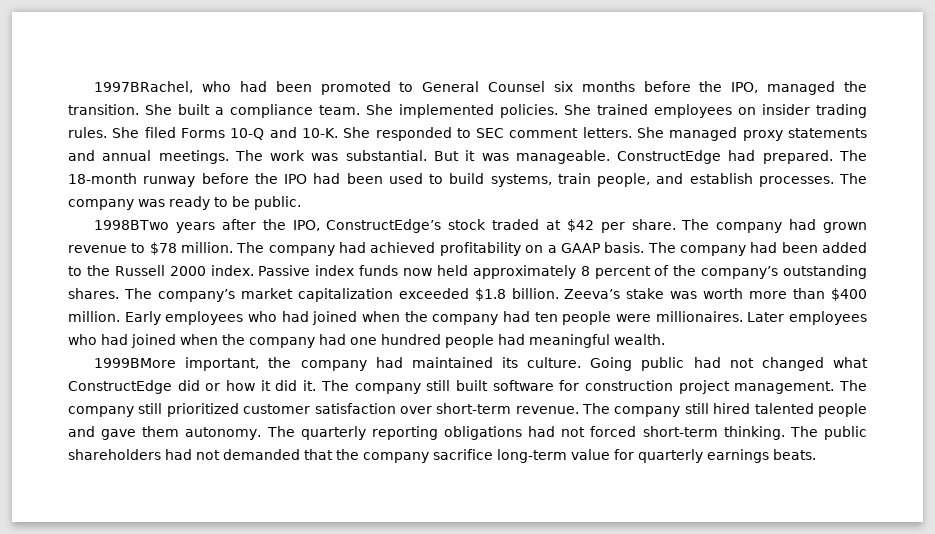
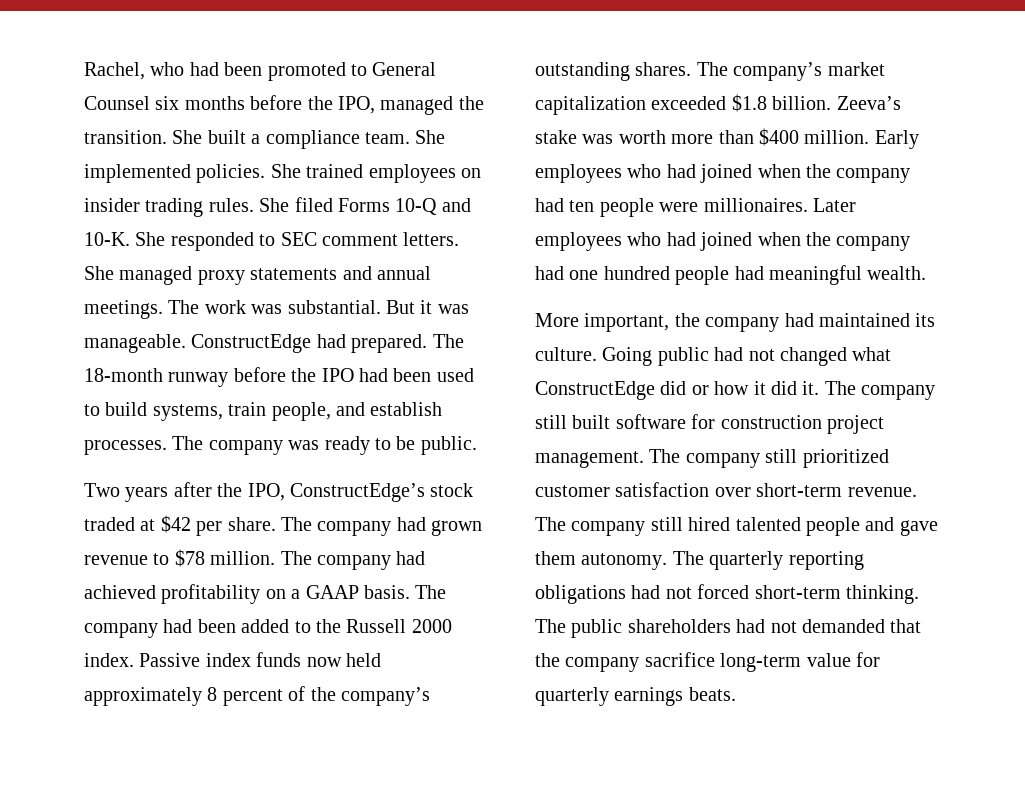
[94,81,194,93] 1997BRachel, -> [84,62,145,80] Rachel,
[94,220,170,230] 1998BTwo -> [84,483,120,497] Two
[94,358,177,368] 1999BMore -> [535,313,579,327] More

